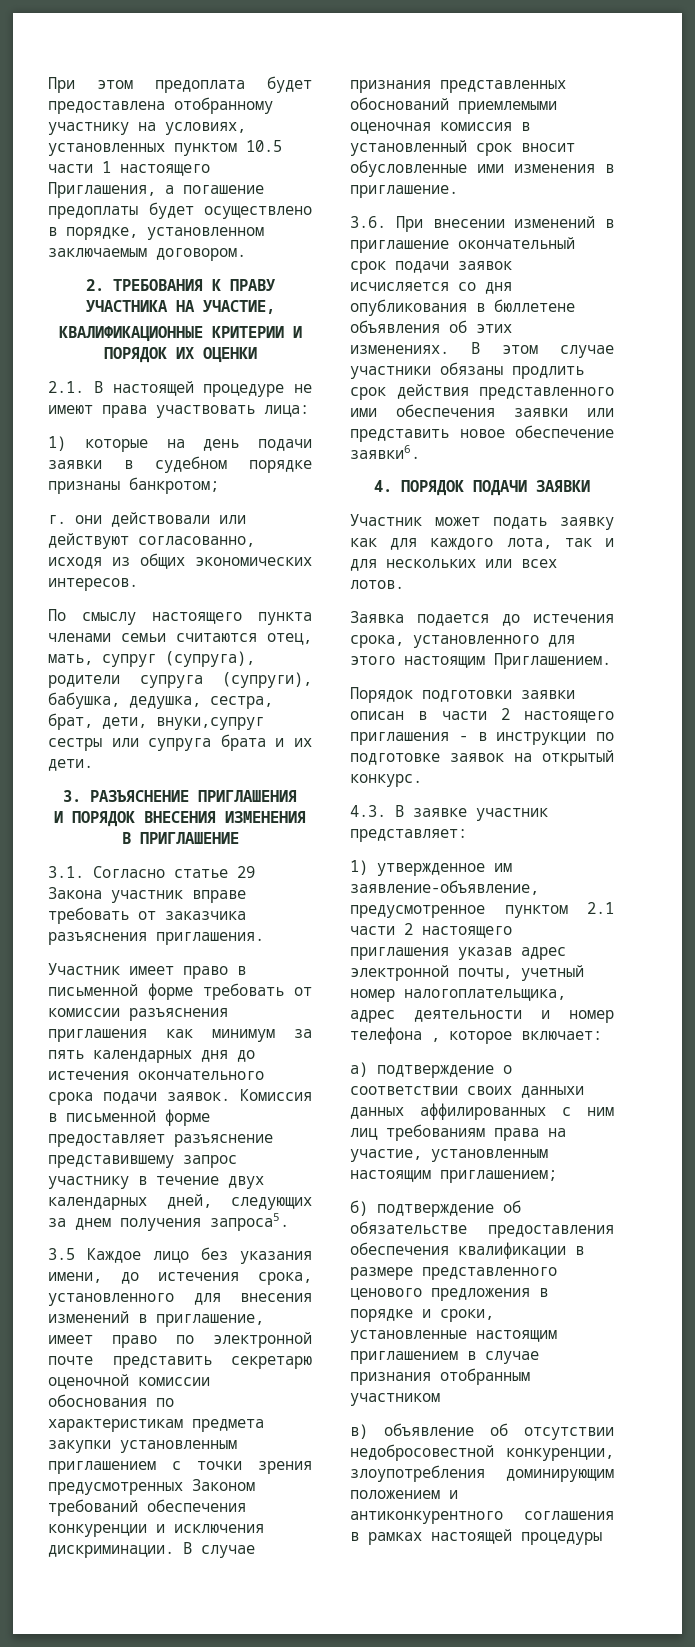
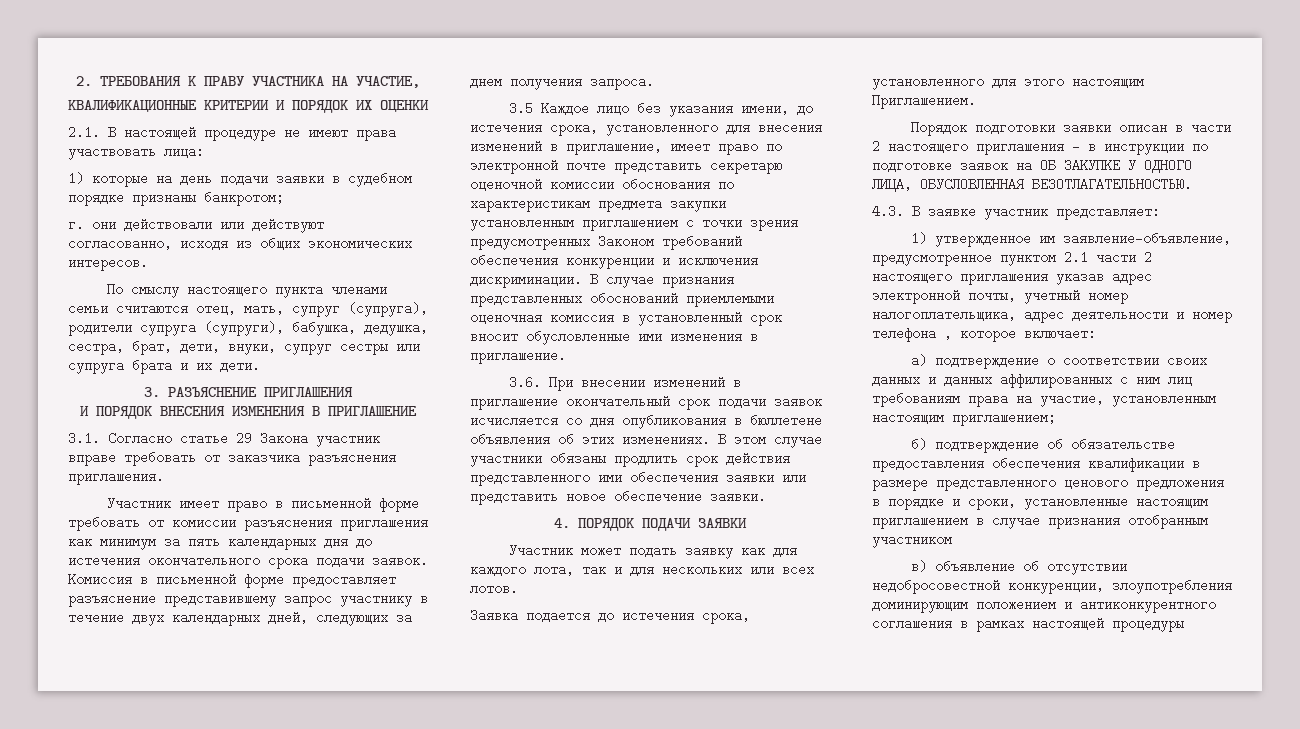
[48,76,312,93] [48,97,273,114] [48,122,246,135] [48,140,282,156] [48,161,210,176] [48,182,264,198] [48,202,312,219] [48,227,264,240] [48,248,246,261] При этом предоплата будет предоставлена отобранному участнику на условиях, установленных пунктом 10.5 части 1 настоящего Приглашения, а погашение предоплаты будет осуществлено в порядке, установленном заключаемым договором. // -> (76, 81) none
[156,717,264,730] внуки,супруг -> [228,338,332,355] внуки, супруг
[210,1213,289,1231] запроса5. -> [590,73,654,90] запроса.
[350,445,420,459] заявки6. -> [710,488,766,504] заявки.
[542,750,614,766] [350,774,422,787] открытый конкурс. -> [1040,157,1192,173] [872,176,1192,192] ОБ ЗАКУПКE У ОДНОГО ЛИЦА, ОБУСЛОВЛЕННАЯ БЕЗОТЛАГАТЕЛЬНОСТЬЮ.
[521,1086,584,1098] данныхи -> [872,371,936,387] данных и

